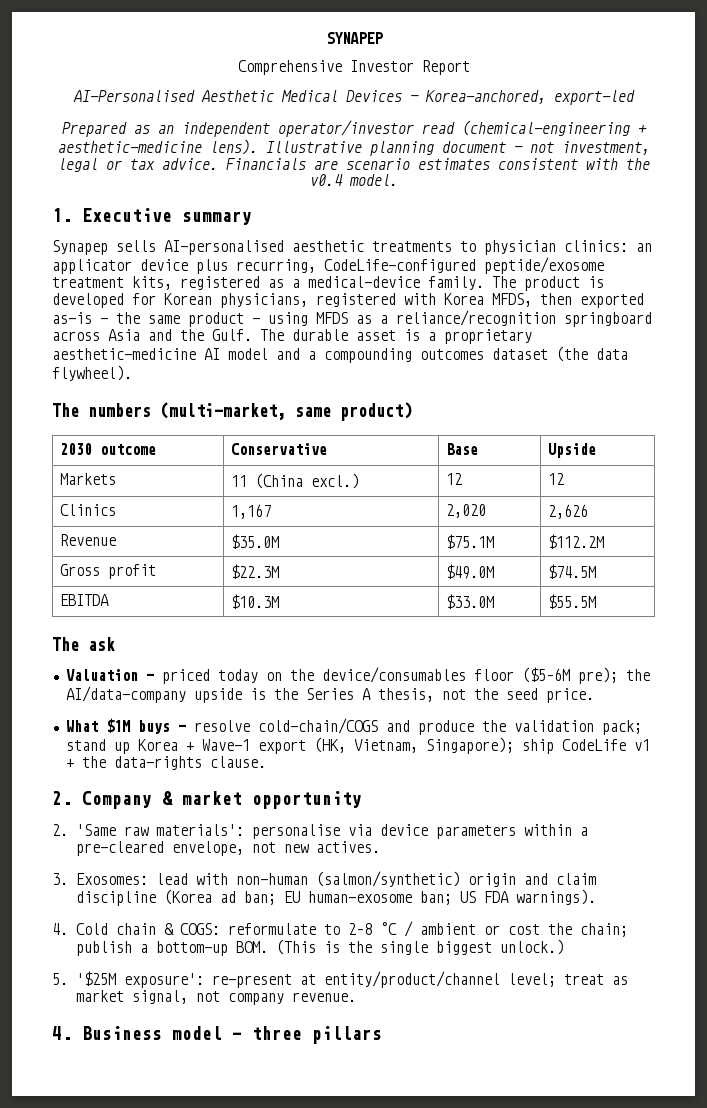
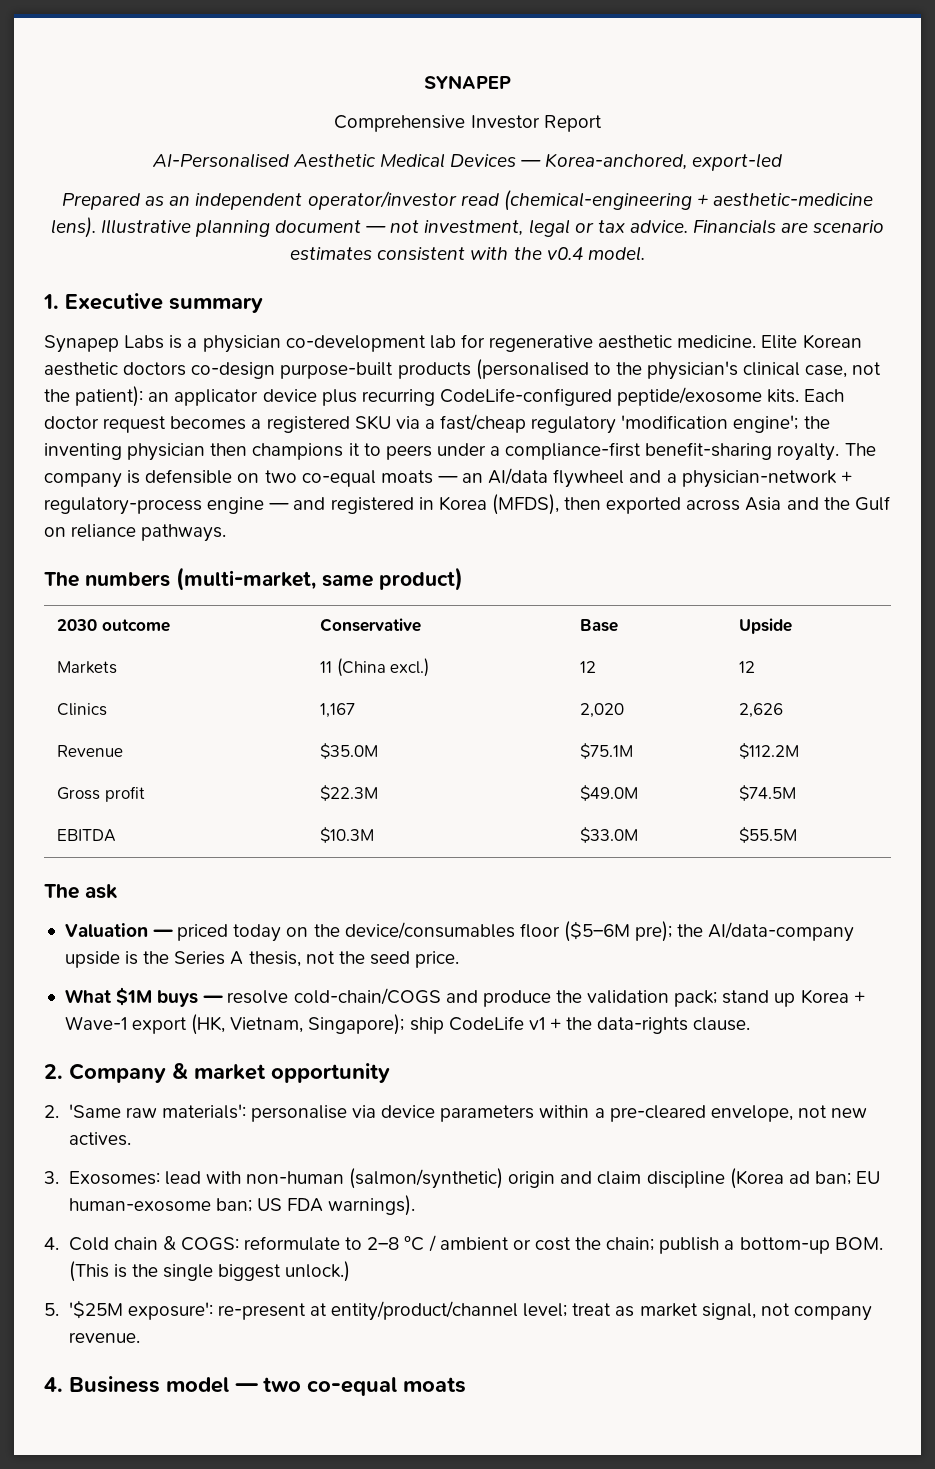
[116,240,628,255] sells AI-personalised aesthetic treatments to physician clinics: -> [124,334,862,353] [44,359,882,380] [44,386,144,407] Labs is a physician co-development lab for regenerative aesthetic medicine. Elite Korean aesthetic doctors co-design purpose-built products (personalised to the physician's clinical case, not the patient):
[236,259,316,273] recurring, -> [361,389,435,406] recurring
[52,276,604,291] [52,293,644,308] [52,310,652,327] [52,329,532,344] [52,346,628,363] [52,365,132,381] treatment kits, registered as a medical-device family. The product is developed for Korean physicians, registered with Korea MFDS, then exported as-is — the same product — using MFDS as a reliance/recognition springboard across Asia and the Gulf. The durable asset is a proprietary aesthetic-medicine AI model and a compounding outcomes dataset (the data flywheel). -> [767,389,845,403] [44,414,830,434] [44,442,876,461] [44,468,852,488] [44,494,890,515] [44,524,227,542] kits. Each doctor request becomes a registered SKU via a fast/cheap regulatory 'modification engine'; the inventing physician then champions it to peers under a compliance-first benefit-sharing royalty. The company is defensible on two co-equal moats — an AI/data flywheel and a physician-network + regulatory-process engine — and registered in Korea (MFDS), then exported across Asia and the Gulf on reliance pathways.
[252,1026,382,1044] three pillars -> [263,1377,466,1396] two co-equal moats

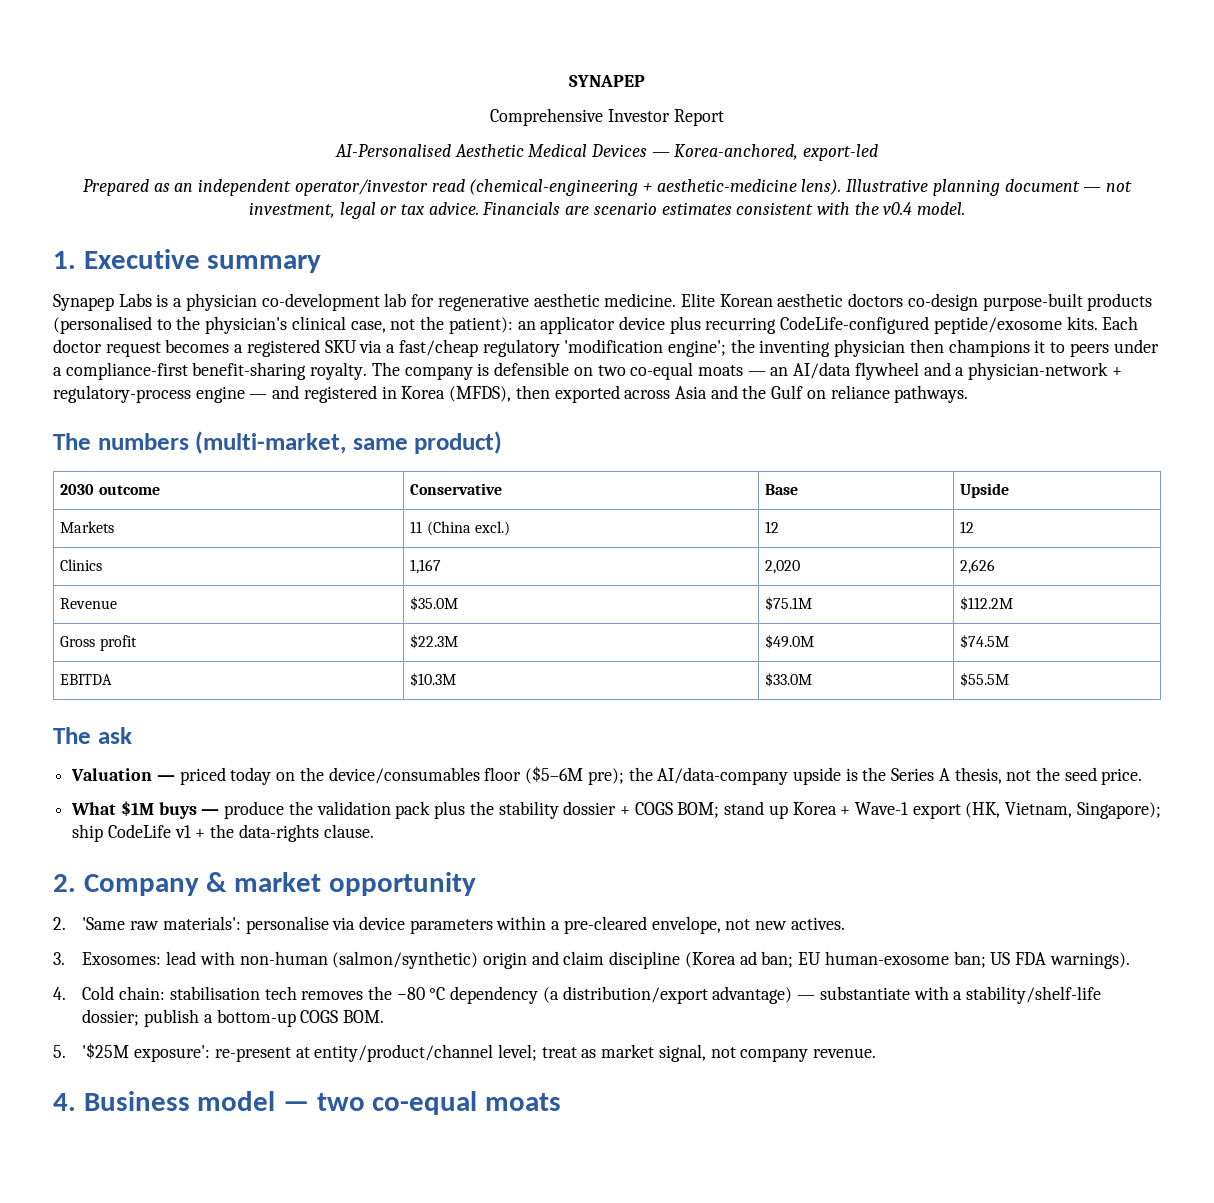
[227,988,718,1007] resolve cold-chain/COGS and produce the validation pack; -> [224,801,720,819] produce the validation pack plus the stability dossier + COGS BOM;
[113,1235,655,1252] chain & COGS: reformulate to 2–8 °C / ambient or cost the chain; -> [119,986,1102,1004] [82,1009,140,1026] chain: stabilisation tech removes the −80 °C dependency (a distribution/export advantage) — substantiate with a stability/shelf-life dossier;
(830, 1245) none -> [300,1010,339,1023] COGS
[68,1261,351,1282] (This is the single biggest unlock.) -> (385, 1016) none

